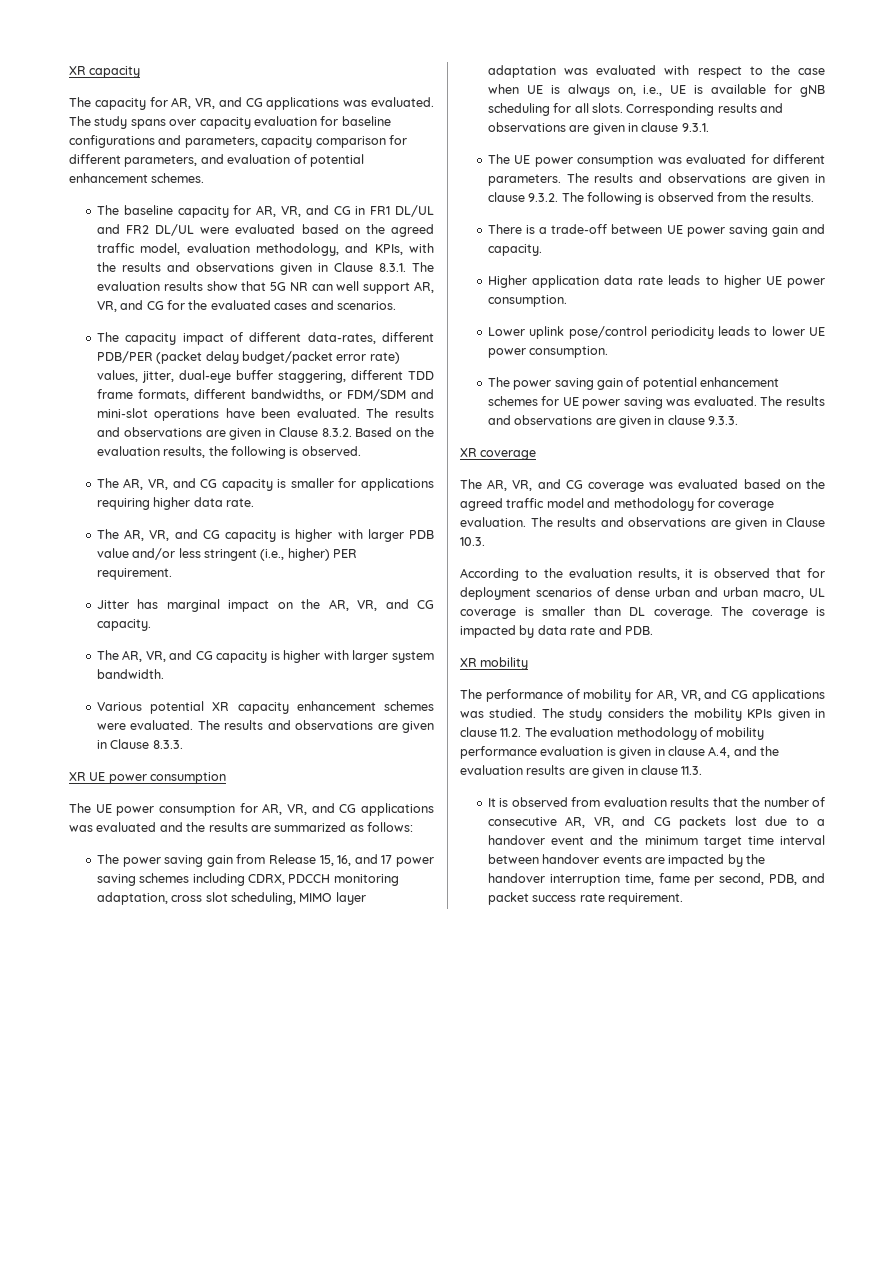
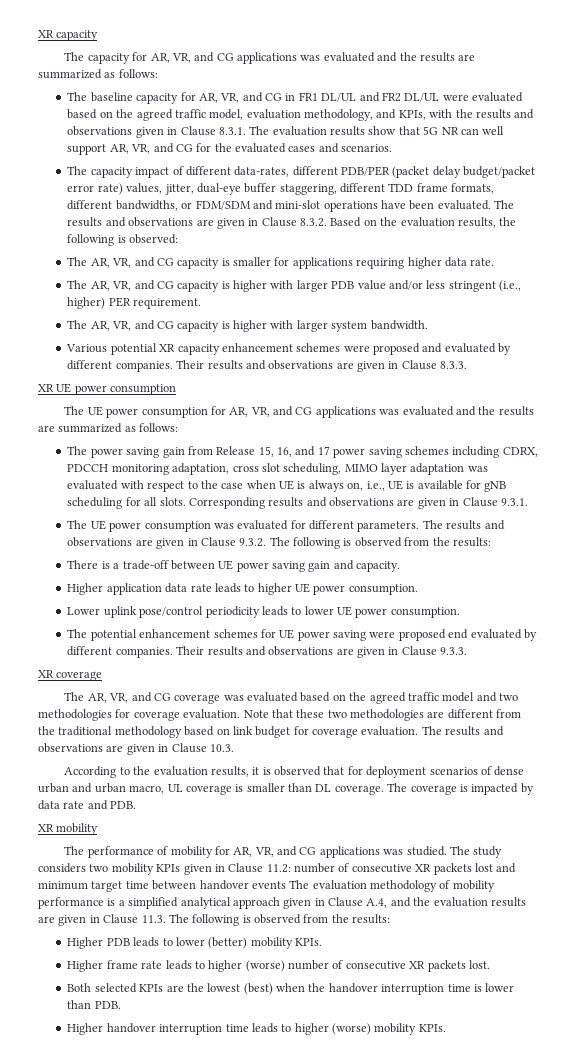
[370,97,434,107] [69,116,391,129] [69,135,407,148] [69,154,364,167] [69,173,205,183] evaluated. The study spans over capacity evaluation for baseline configurations and parameters, capacity comparison for different parameters, and evaluation of potential enhancement schemes. -> [323,52,476,62] [38,69,158,79] evaluated and the results are summarized as follows:
[301,446,361,456] observed. -> [129,234,179,244] observed:
[96,599,434,612] [96,619,151,631] // Jitter has marginal impact on the AR, VR, and CG capacity. -> (202, 303) none
[130,720,220,730] evaluated. The -> [373,343,512,355] [67,360,205,372] proposed and evaluated by different companies. Their
[641,122,679,132] clause -> [462,497,498,507] Clause
[487,192,525,202] clause -> [200,537,236,547] Clause
[771,192,814,202] results. -> [452,537,491,547] results:
[513,377,640,390] power saving gain of -> (88, 633) none
[666,396,825,406] [487,415,705,428] was evaluated. The results and observations are given in clause -> [369,629,537,641] [67,646,437,658] were proposed end evaluated by different companies. Their results and observations are given in Clause
[613,498,694,511] methodology -> [499,693,519,701] [38,709,522,721] [38,726,291,738] two methodologies for coverage evaluation. Note that these two methodologies are different from the traditional methodology based on link budget
[669,708,689,718] the -> [89,864,109,872] two
[460,727,522,737] clause 11.2. -> [228,863,517,875] [38,880,286,892] Clause 11.2: number of consecutive XR packets lost and minimum target time between handover events
[540,746,705,759] evaluation is given in clause -> [107,897,363,909] is a simplified analytical approach given in Clause
[640,765,678,775] clause -> [103,914,139,924] Clause
[487,797,825,807] [487,816,825,829] [487,835,825,848] [487,854,766,867] [487,873,825,886] [487,892,684,905] // It is observed from evaluation results that the number of consecutive AR, VR, and CG packets lost due to a handover event and the minimum target time interval between handover events are impacted by the handover interruption time, fame per second, PDB, and packet success rate requirement. -> [168,914,391,926] [67,937,323,949] [67,960,490,972] [67,983,515,995] [67,1000,121,1009] [67,1023,446,1035] The following is observed from the results: // Higher PDB leads to lower (better) mobility KPIs. // Higher frame rate leads to higher (worse) number of consecutive XR packets lost. // Both selected KPIs are the lowest (best) when the handover interruption time is lower than PDB. // Higher handover interruption time leads to higher (worse) mobility KPIs.

